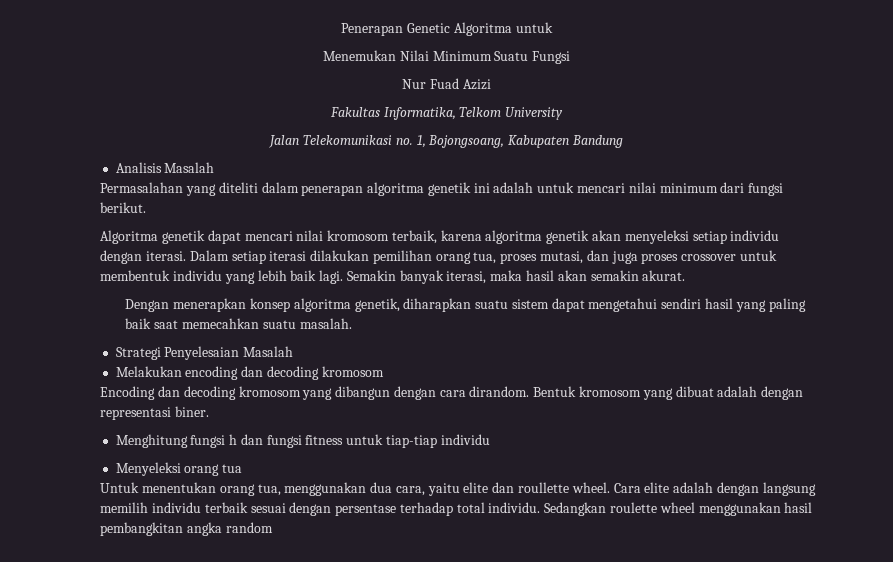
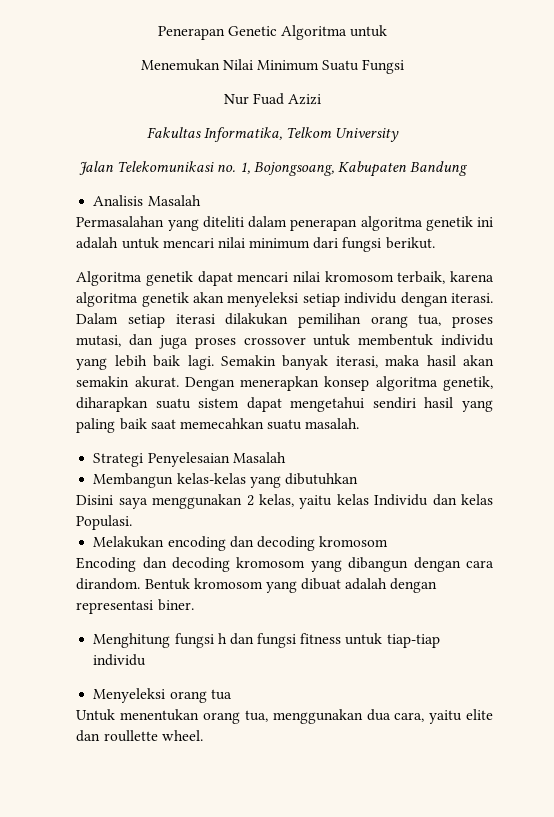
(686, 275) // -> (179, 382) none
(294, 351) none -> [93,473,358,488] [76,494,493,509] [76,515,133,530] // Membangun kelas-kelas yang dibutuhkan // Disini saya menggunakan 2 kelas, yaitu kelas Individu dan kelas Populasi.
[613,482,816,496] [100,502,813,516] [100,522,273,536] Cara elite adalah dengan langsung memilih individu terbaik sesuai dengan persentase terhadap total individu. Sedangkan roulette wheel menggunakan hasil pembangkitan angka random -> (203, 735) none

